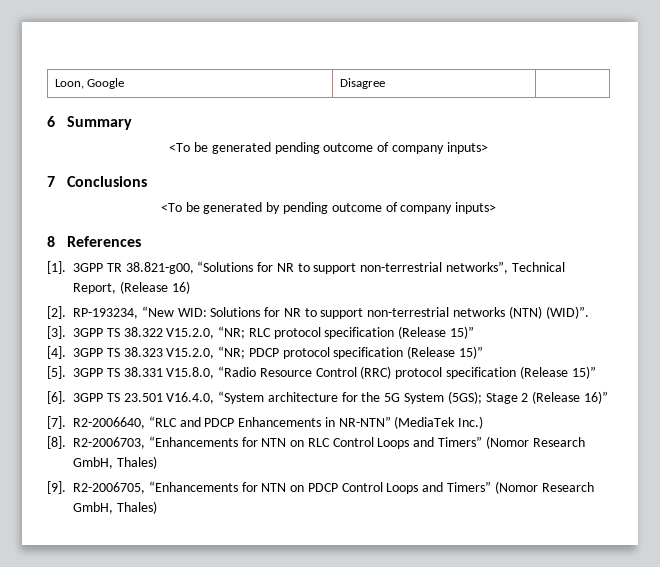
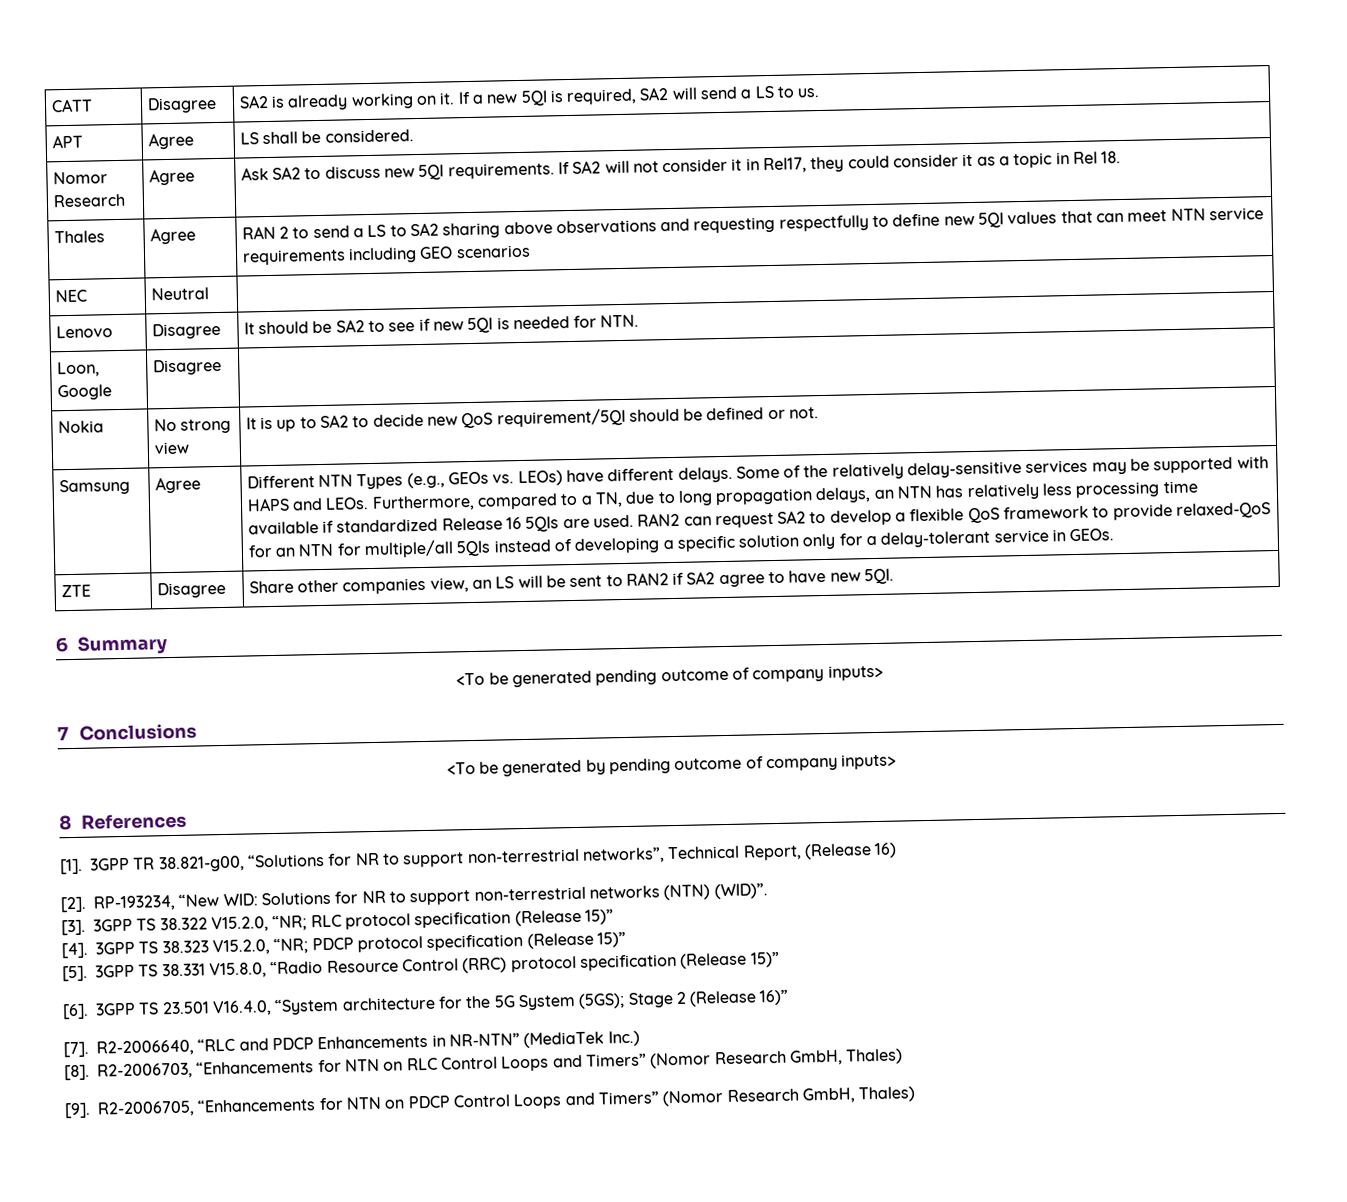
[54,78,125,89] [339,78,385,89] Loon, Google | Disagree | -> [50,98,93,113] [146,97,217,114] [238,85,821,111] [51,134,83,149] [147,132,194,150] [239,129,414,145] [52,171,108,185] [52,193,126,208] [148,168,195,186] [240,151,1122,181] [53,230,105,244] [149,227,196,245] [241,207,1264,240] [241,244,531,266] [54,289,87,303] [150,287,209,301] [55,325,113,339] [151,322,221,340] [243,314,640,335] [56,361,100,378] [56,384,112,401] [152,358,222,376] [57,420,104,434] [153,418,231,434] [153,441,189,455] [245,407,820,432] [58,478,130,496] [154,476,201,494] [246,456,1269,490] [246,480,1198,512] [247,502,1272,535] [247,528,1115,559] [60,584,91,598] [156,581,226,599] [248,568,895,595] CATT | Disagree | SA2 is already working on it. If a new 5QI is required, SA2 will send a LS to us. // APT | Agree | LS shall be considered. // Nomor Research | Agree | Ask SA2 to discuss new 5QI requirements. If SA2 will not consider it in Rel17, they could consider it as a topic in Rel 18. // Thales | Agree | RAN 2 to send a LS to SA2 sharing above observations and requesting respectfully to define new 5QI values that can meet NTN service requirements including GEO scenarios // NEC | Neutral | // Lenovo | Disagree | It should be SA2 to see if new 5QI is needed for NTN. // Loon, Google | Disagree | // Nokia | No strong view | It is up to SA2 to decide new QoS requirement/5QI should be defined or not. // Samsung | Agree | Different NTN Types (e.g., GEOs vs. LEOs) have different delays. Some of the relatively delay-sensitive services may be supported with HAPS and LEOs. Furthermore, compared to a TN, due to long propagation delays, an NTN has relatively less processing time available if standardized Release 16 5QIs are used. RAN2 can request SA2 to develop a flexible QoS framework to provide relaxed-QoS for an NTN for multiple/all 5QIs instead of developing a specific solution only for a delay-tolerant service in GEOs. // ZTE | Disagree | Share other companies view, an LS will be sent to RAN2 if SA2 agree to have new 5QI.

